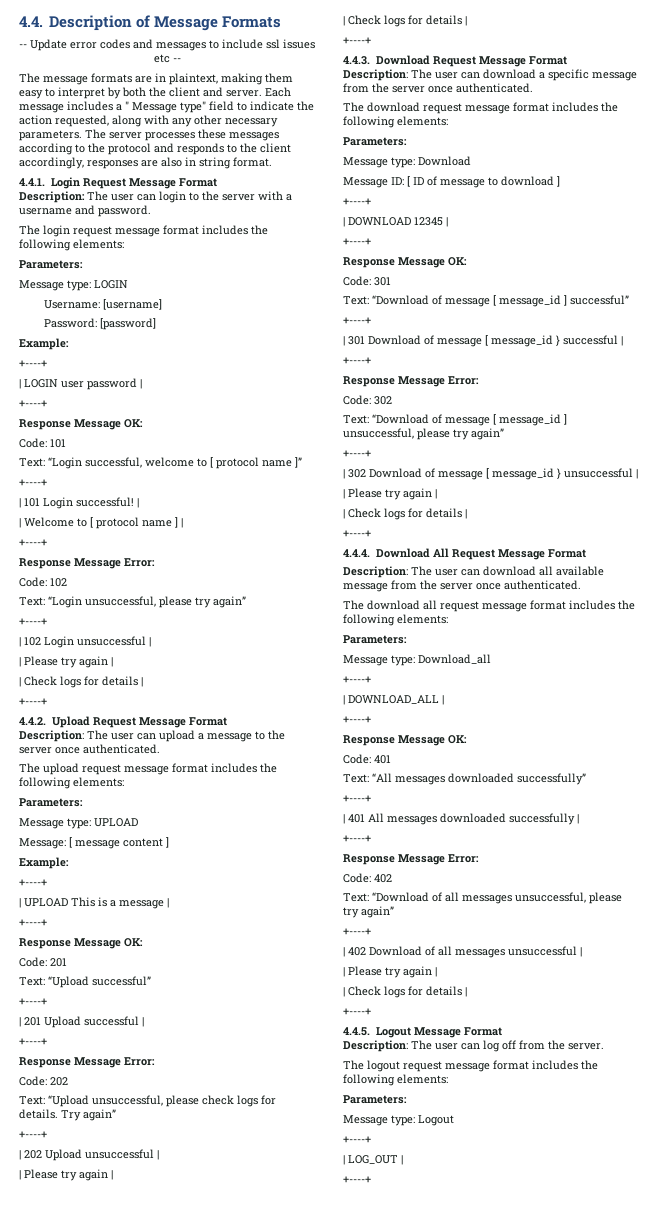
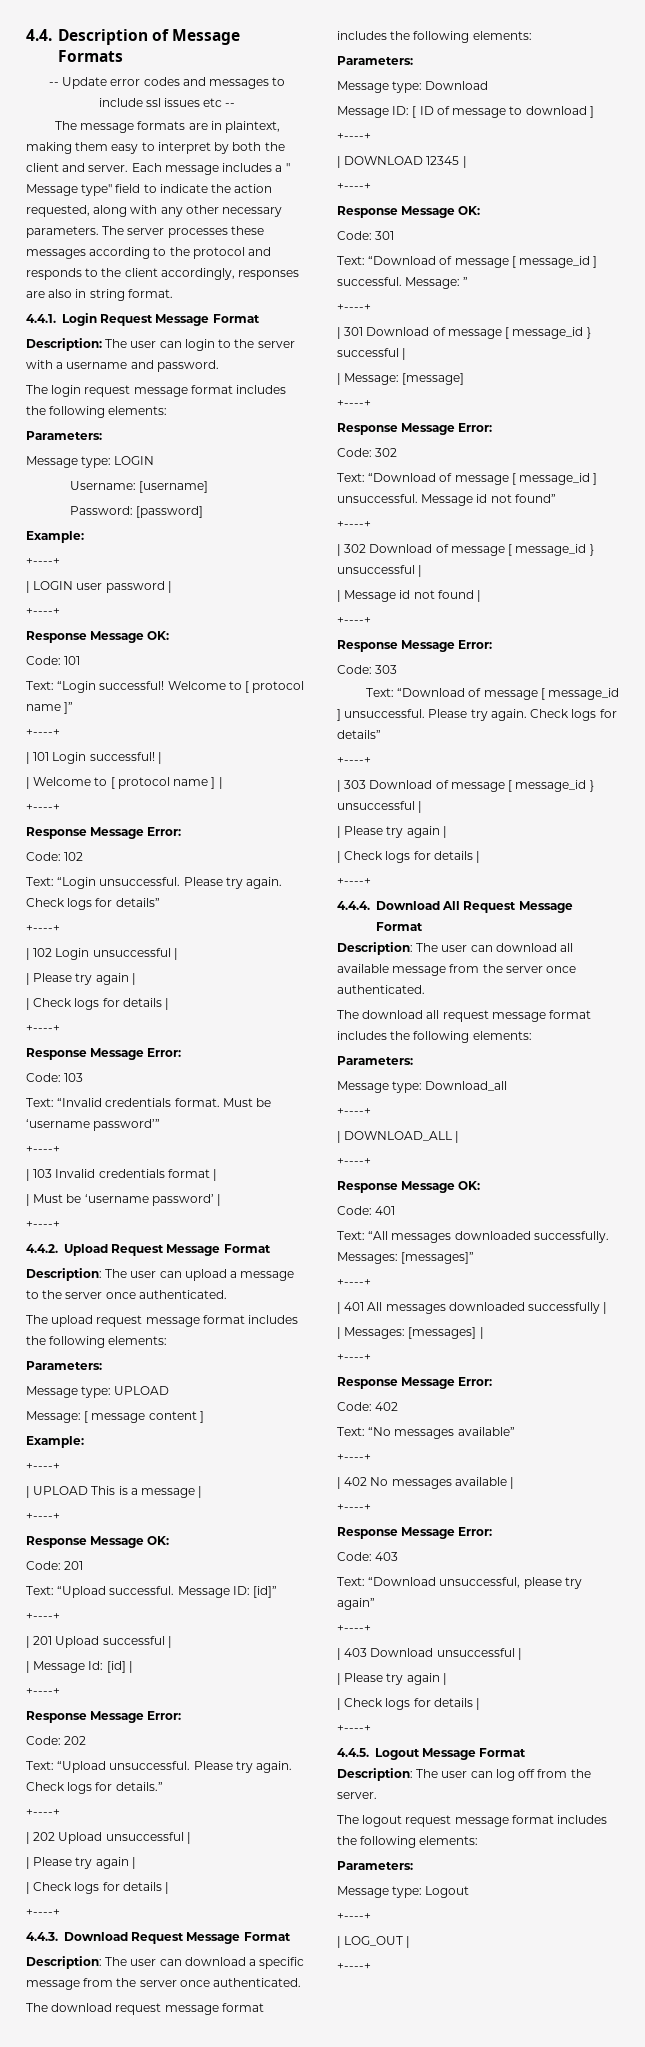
[85,457,194,468] successful, welcome -> [99,681,226,690] successful! Welcome
[85,596,246,608] unsuccessful, please try again” -> [99,877,283,889] [26,898,160,910] unsuccessful. Please try again. Check logs for details”
(47, 701) none -> [26,1048,182,1060] [26,1073,84,1082] [26,1098,272,1107] [26,1119,161,1131] [26,1146,60,1153] [26,1169,218,1181] [26,1194,222,1206] [26,1221,60,1228] // Response Message Error: // Code: 103 // Text: “Invalid credentials format. Must be ‘username password’” // +----+ // | 103 Invalid credentials format | // | Must be ‘username password’ | // +----+
[92,976,151,986] successful” -> [109,1586,278,1598] successful. Message ID: [id]”
(144, 1022) none -> [26,1661,133,1673] // | Message Id: [id] |
[92,1095,276,1107] [19,1109,116,1121] unsuccessful, please check logs for details. Try again” -> [109,1761,293,1773] [26,1782,163,1794] unsuccessful. Please try again. Check logs for details.”
[570,295,629,305] successful” -> [337,277,469,289] successful. Message: ”
(623, 341) none -> [337,373,465,385] // | Message: [message]
[343,428,504,440] unsuccessful, please try again” -> [337,494,556,506] unsuccessful. Message id not found”
(638, 474) none -> [337,590,482,602] [337,617,371,624] [337,640,493,652] [337,665,398,674] [365,688,619,700] [337,709,617,721] [337,730,381,739] [337,757,371,764] [337,780,594,792] [337,801,423,813] // | Message id not found | // +----+ // Response Message Error: // Code: 303 // Text: “Download of message [ message_id ] unsuccessful. Please try again. Check logs for details” // +----+ // | 303 Download of message [ message_id } unsuccessful |
[517,773,586,785] successfully” -> [533,1231,609,1243] [337,1252,475,1264] successfully. Messages: [messages]”
(579, 819) none -> [337,1327,484,1339] // | Messages: [messages] |
[343,892,622,904] [343,906,394,918] [343,928,371,935] [343,946,505,958] // Text: “Download of all messages unsuccessful, please try again” // +----+ // | 402 Download of all messages -> [337,1427,515,1439] [337,1454,371,1461] [337,1477,515,1489] [337,1504,371,1511] [337,1527,493,1539] [337,1552,399,1561] [337,1577,582,1589] [337,1598,375,1610] [337,1625,371,1632] [337,1648,434,1660] // Text: “No messages available” // +----+ // | 402 No messages available | // +----+ // Response Message Error: // Code: 403 // Text: “Download unsuccessful, please try again” // +----+ // | 403 Download

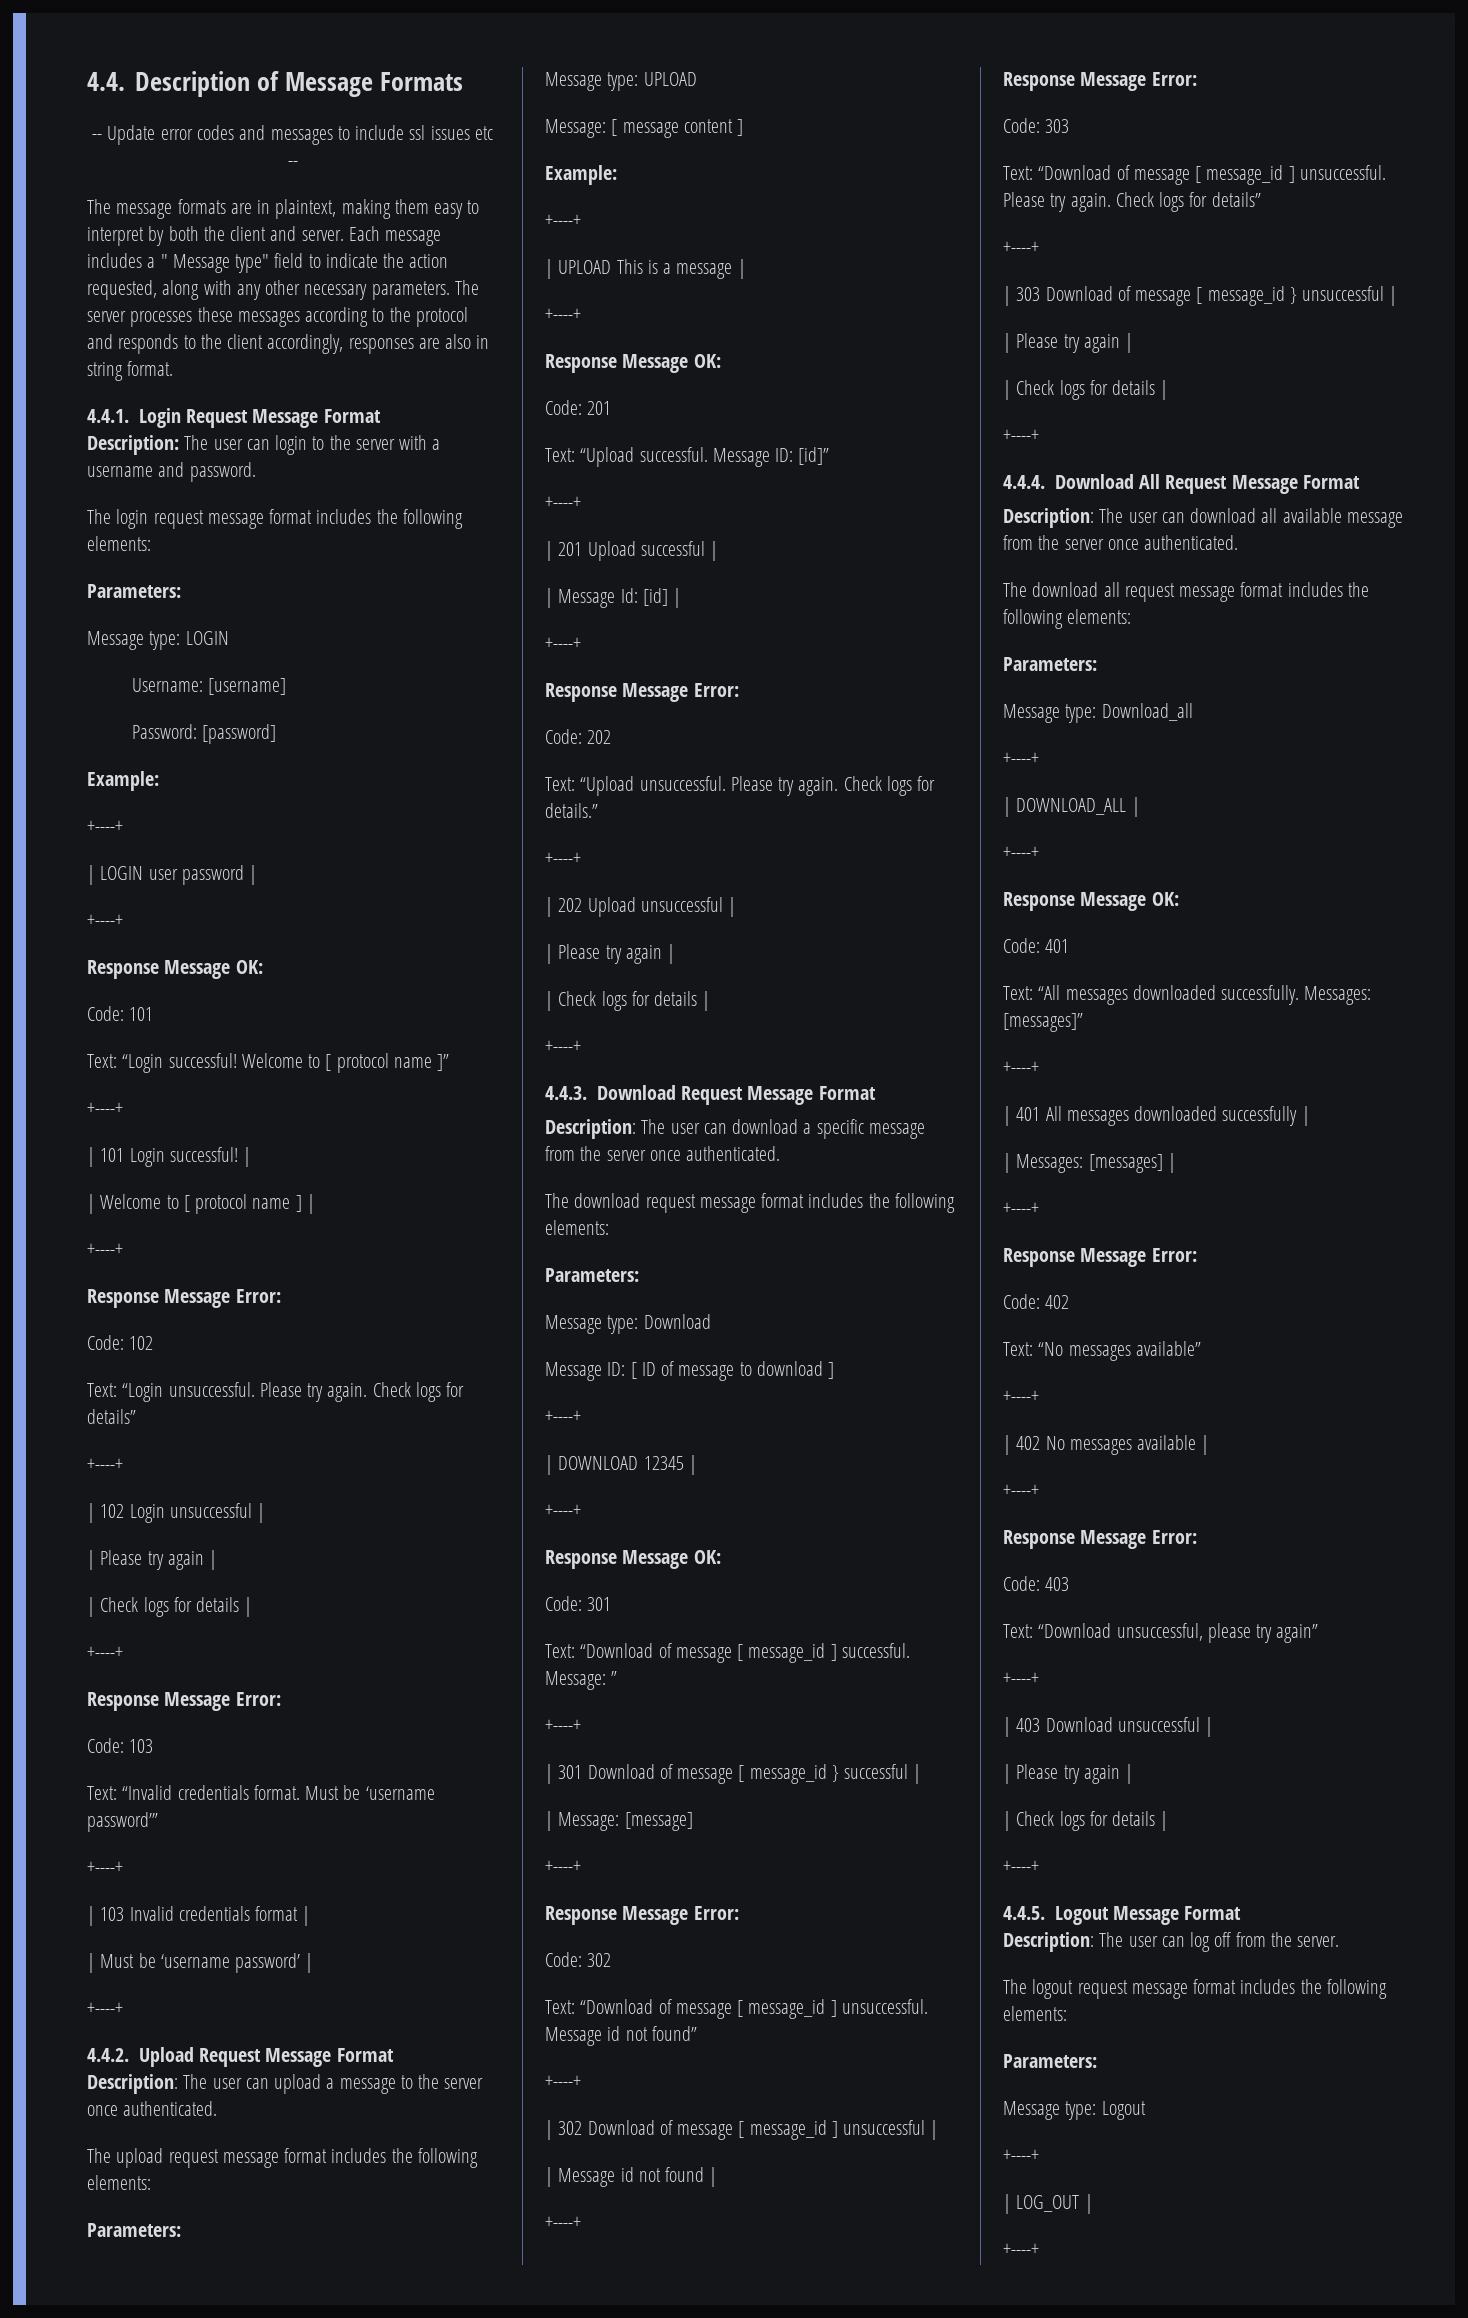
[589,544,594,556] } -> [831,2121,838,2138] ]

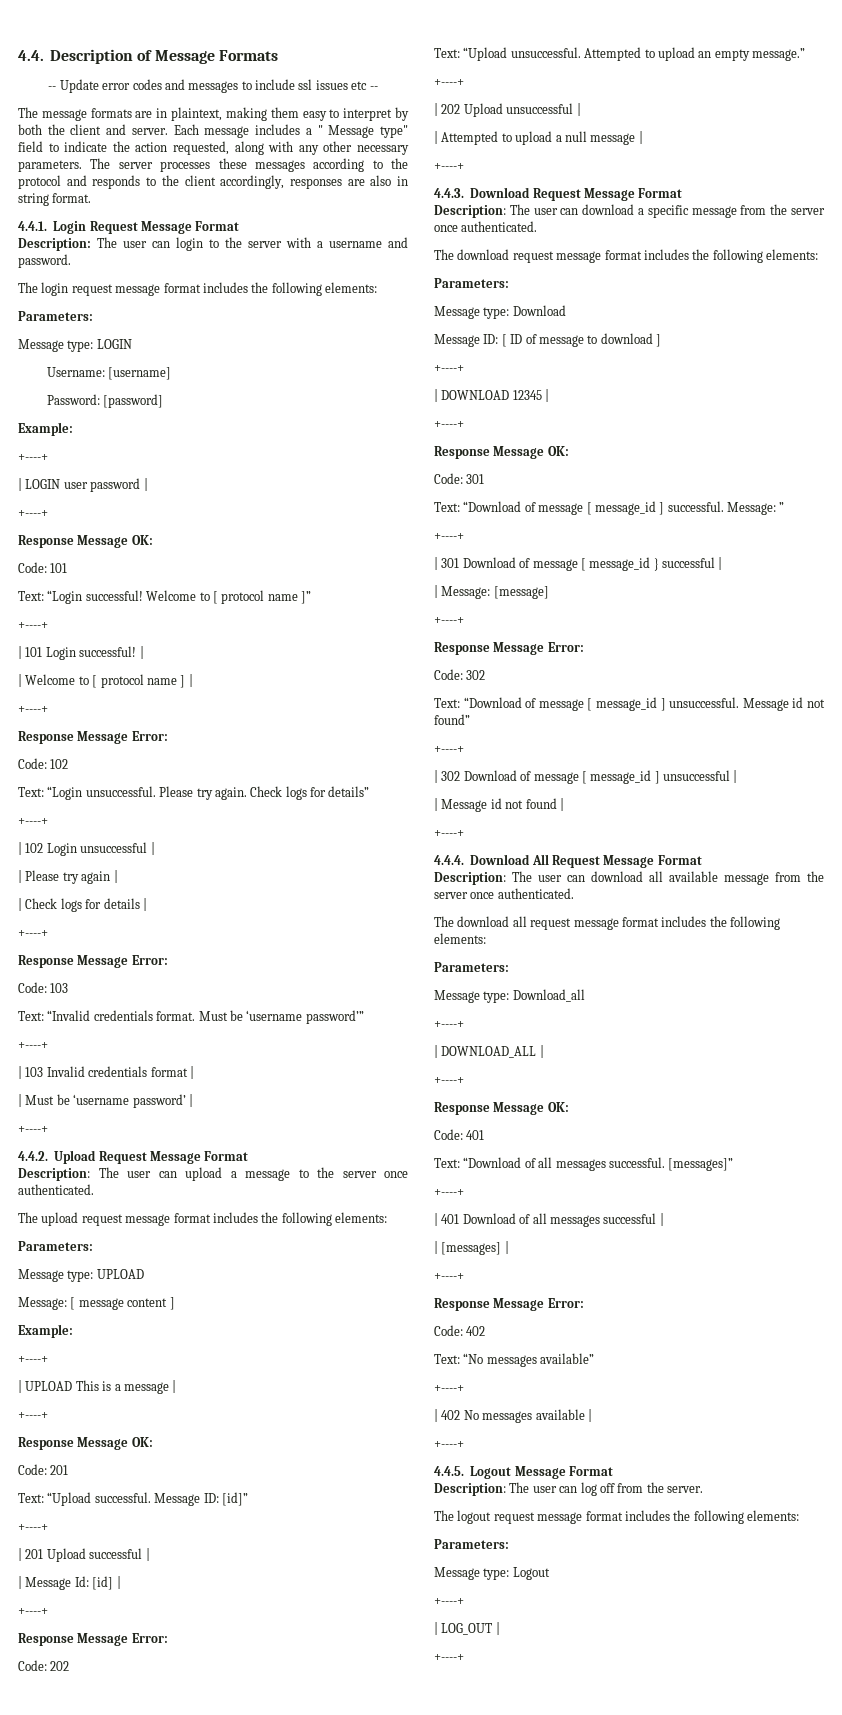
[730,776,936,796] [545,803,598,818] Please try again. Check logs for details.” -> [584,47,805,61] Attempted to upload an empty message.”
[558,944,676,964] [545,991,698,1011] Please try again | // | Check logs for details -> [441,131,636,145] Attempted to upload a null message
[1003,72,1197,91] [1003,118,1070,133] [1003,165,1386,185] [1003,192,1261,212] [1003,241,1039,254] [1003,286,1398,306] [1003,333,1134,353] [1003,380,1169,400] [1003,429,1039,442] // Response Message Error: // Code: 303 // Text: “Download of message [ message_id ] unsuccessful. Please try again. Check logs for details” // +----+ // | 303 Download of message [ message_id } unsuccessful | // | Please try again | // | Check logs for details | // +----+ -> (464, 833) none
[1038,985,1372,1005] “All messages downloaded successfully. Messages: -> [463,1157,665,1171] “Download of all messages successful.
[1045,1106,1310,1126] [1003,1153,1084,1173] All messages downloaded successfully | // | Messages: -> [462,1213,664,1227] [434,1241,438,1254] Download of all messages successful | // |
[1003,1530,1197,1549] [1003,1576,1070,1591] [1003,1623,1319,1643] [1003,1672,1039,1685] [1003,1717,1214,1737] [1003,1764,1134,1784] [1003,1811,1169,1831] [1003,1860,1039,1873] // Response Message Error: // Code: 403 // Text: “Download unsuccessful, please try again” // +----+ // | 403 Download unsuccessful | // | Please try again | // | Check logs for details | // +----+ -> (464, 1444) none

